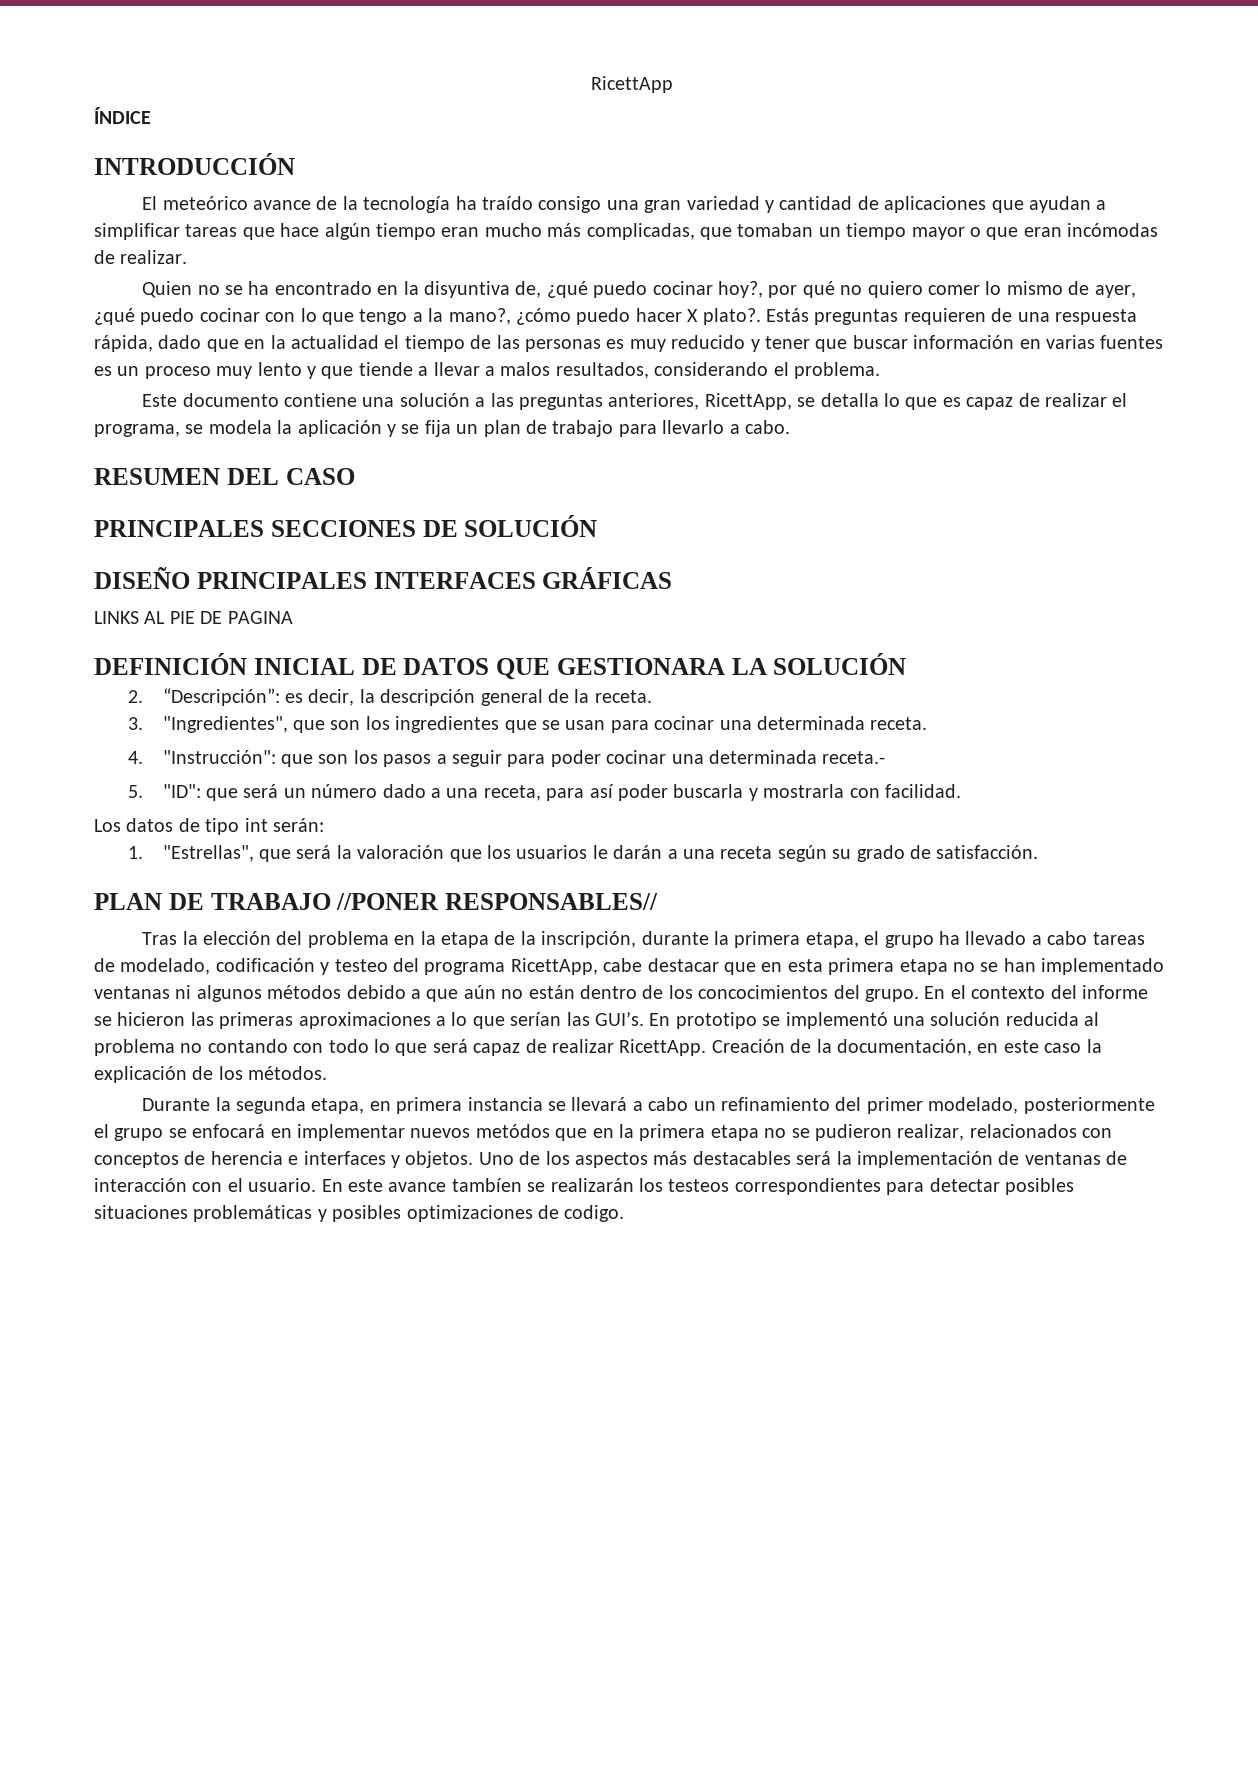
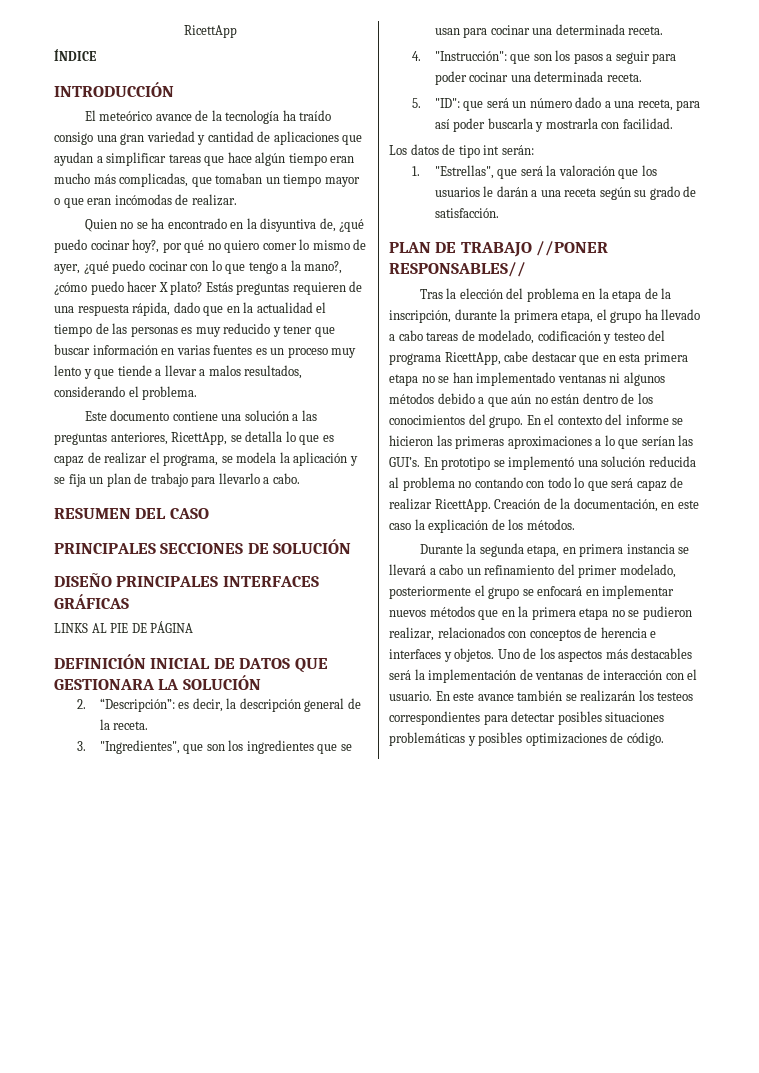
[702,308,761,325] plato?. -> [170,281,203,295] plato?
[227,611,293,624] PAGINA -> [150,621,194,633] PÁGINA
[822,751,886,764] receta.- -> [606,73,642,82] receta.
[698,985,829,999] concocimientos -> [389,415,465,425] conocimientos
[475,1124,550,1138] metódos -> [429,606,475,617] métodos
[451,1178,522,1192] tambíen -> [517,690,563,701] también
[564,1205,625,1222] codigo. -> [626,732,664,746] código.

